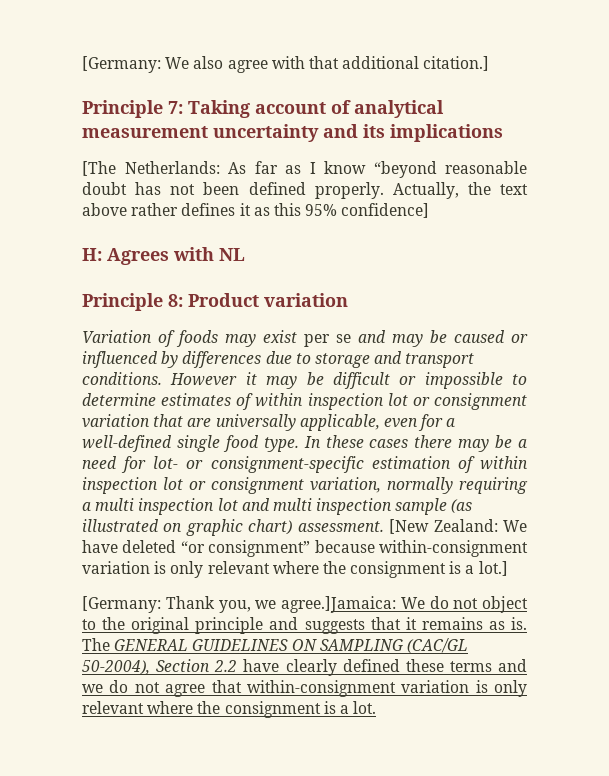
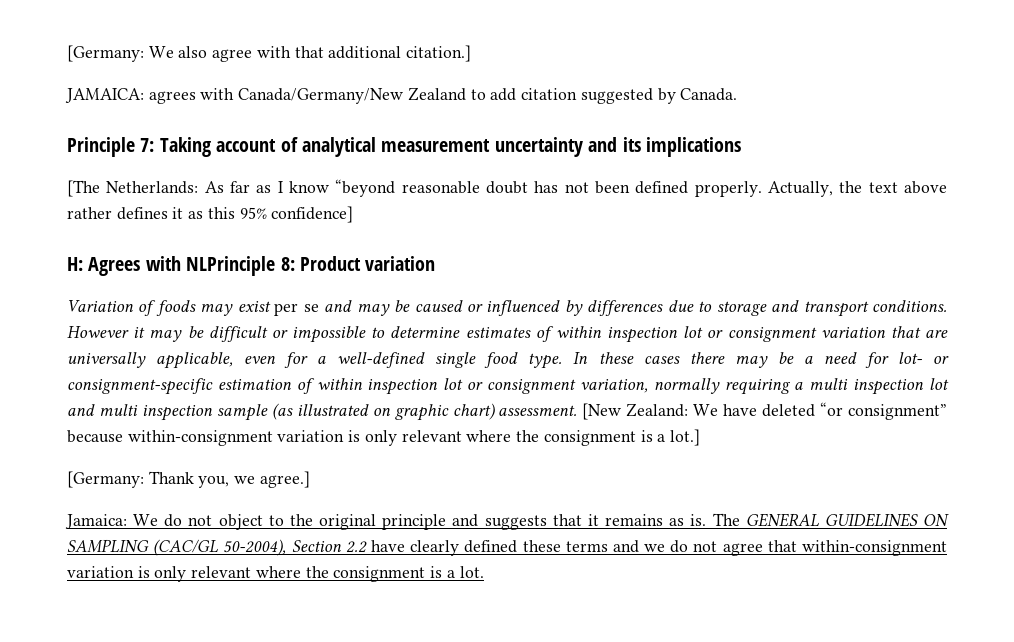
(490, 63) none -> [65,87,738,104] // JAMAICA: agrees with Canada/Germany/New Zealand to add citation suggested by Canada.
[219,248,245,261] [82,293,163,311] NL // Principle -> [186,256,276,276] NLPrinciple
[281,596,396,613] agree.]Jamaica: -> [259,471,310,488] [65,514,127,529] agree.] // Jamaica:

